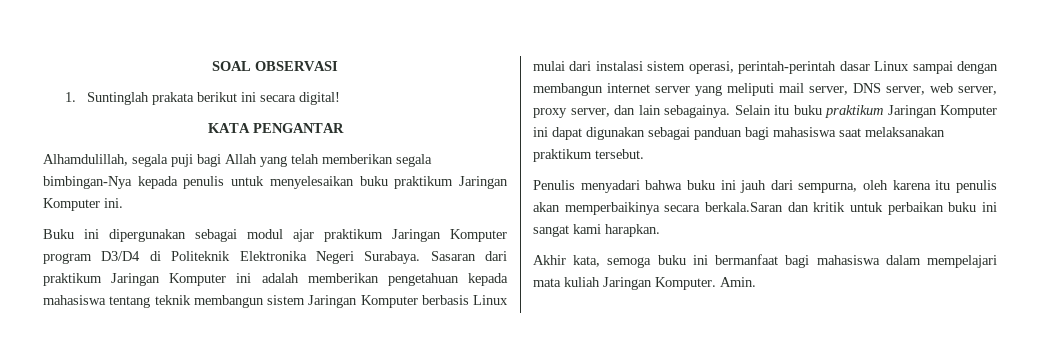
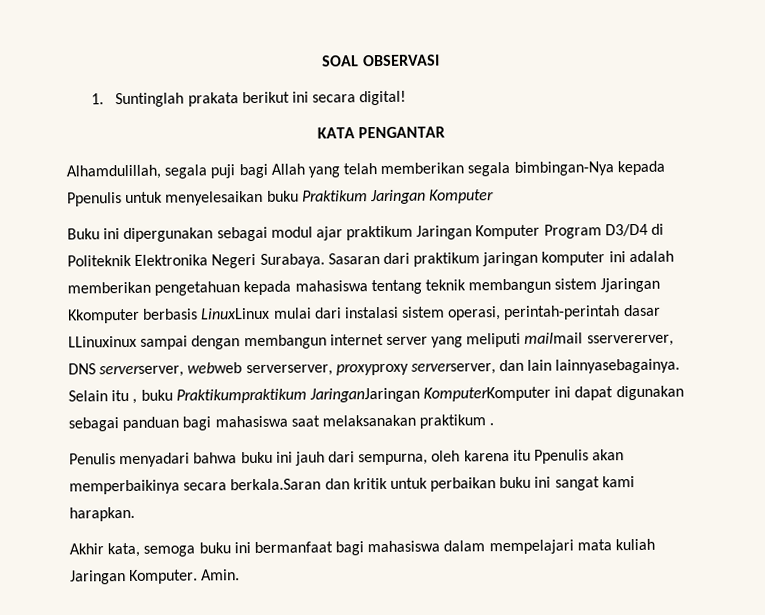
[183,176,225,189] penulis -> [67,192,122,207] Ppenulis
[394,176,509,189] [43,198,123,211] praktikum Jaringan Komputer ini. -> [301,189,495,205] Praktikum Jaringan Komputer
[43,253,92,264] program -> [543,224,602,239] Program
[111,273,227,286] Jaringan Komputer -> [482,251,606,267] jaringan komputer
[308,295,508,308] Jaringan Komputer berbasis Linux -> [600,277,661,293] [68,307,271,324] Jjaringan Kkomputer berbasis LinuxLinux
[874,61,910,71] Linux -> [68,335,137,348] LLinuxinux
[779,83,997,95] [533,108,610,118] mail server, DNS server, web server, proxy server, -> [524,332,674,347] [68,362,496,378] mailmail sservererver, DNS serverserver, webweb serverserver, proxyproxy serverserver,
[664,105,730,118] sebagainya. -> [555,358,681,374] lainnyasebagainya.
[793,105,997,118] buku praktikum Jaringan Komputer -> [132,386,552,404] , buku Praktikumpraktikum JaringanJaringan KomputerKomputer
[595,149,644,159] tersebut. -> [489,423,495,426] .
[955,180,997,193] penulis -> [534,449,590,464] Ppenulis

